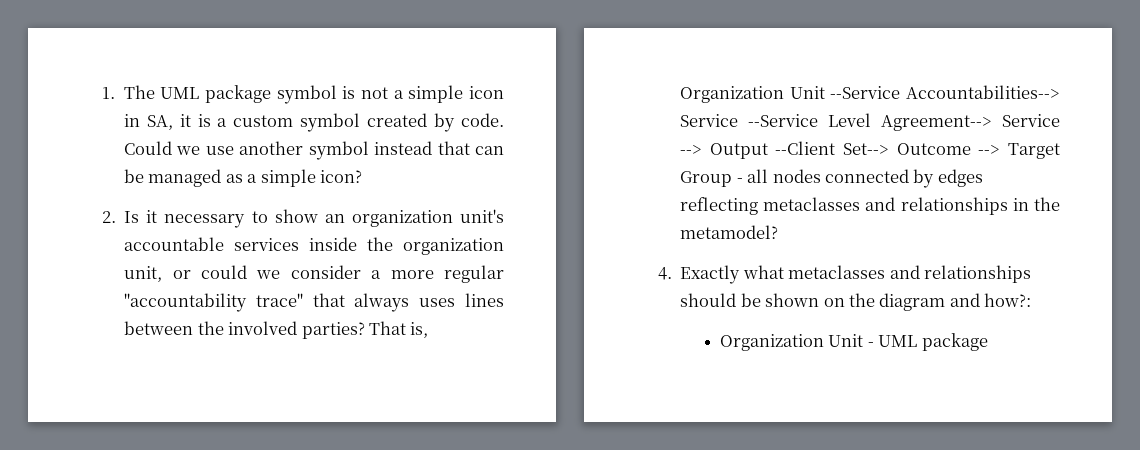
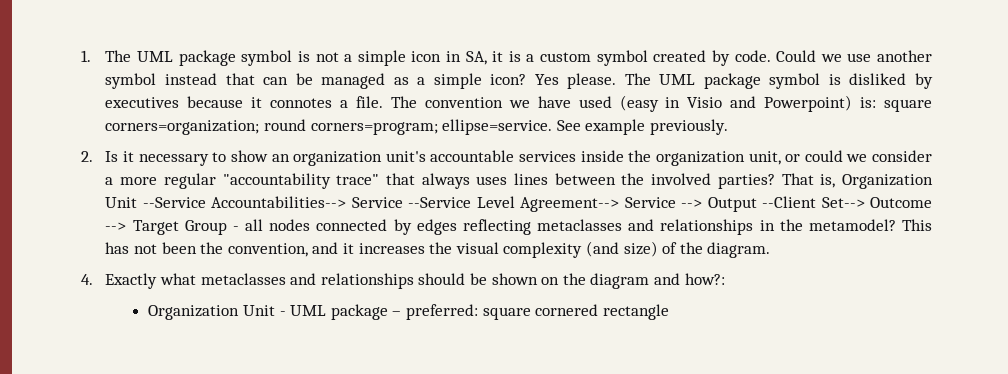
(363, 176) none -> [534,73,933,89] [105,95,933,112] [105,119,728,135] Yes please. The UML package symbol is disliked by executives because it connotes a file. The convention we have used (easy in Visio and Powerpoint) is: square corners=organization; round corners=program; ellipse=service. See example previously.
(779, 232) none -> [902,219,932,231] [105,241,771,258] This has not been the convention, and it increases the visual complexity (and size) of the diagram.
(988, 342) none -> [392,304,669,320] – preferred: square cornered rectangle

